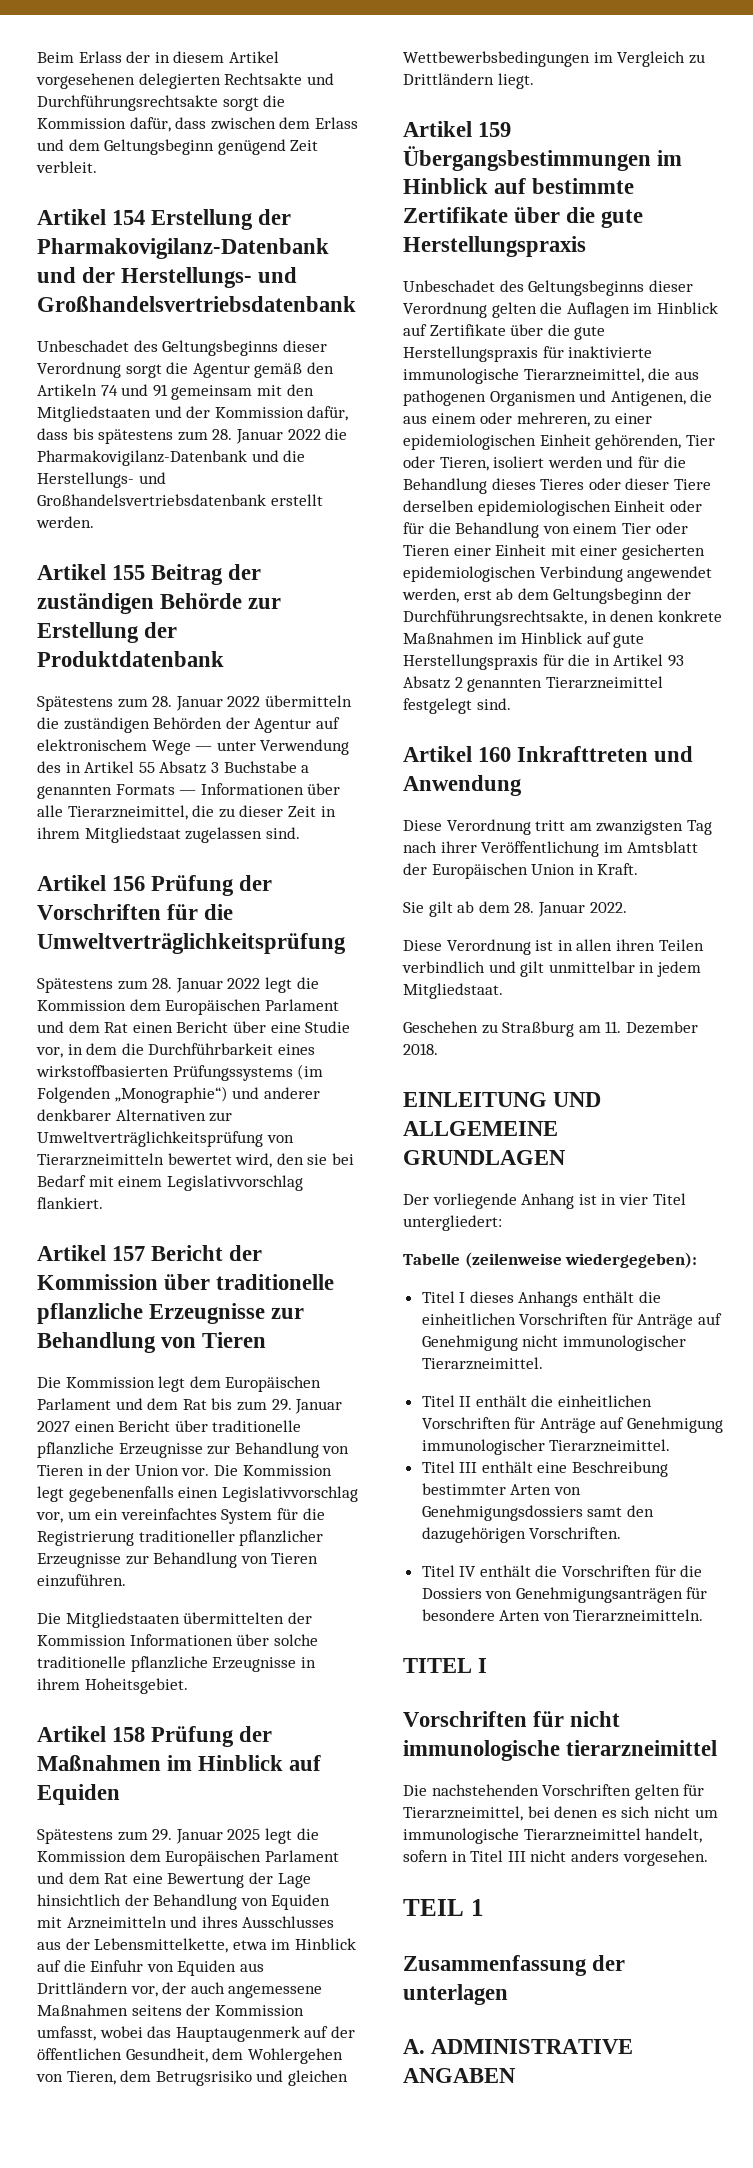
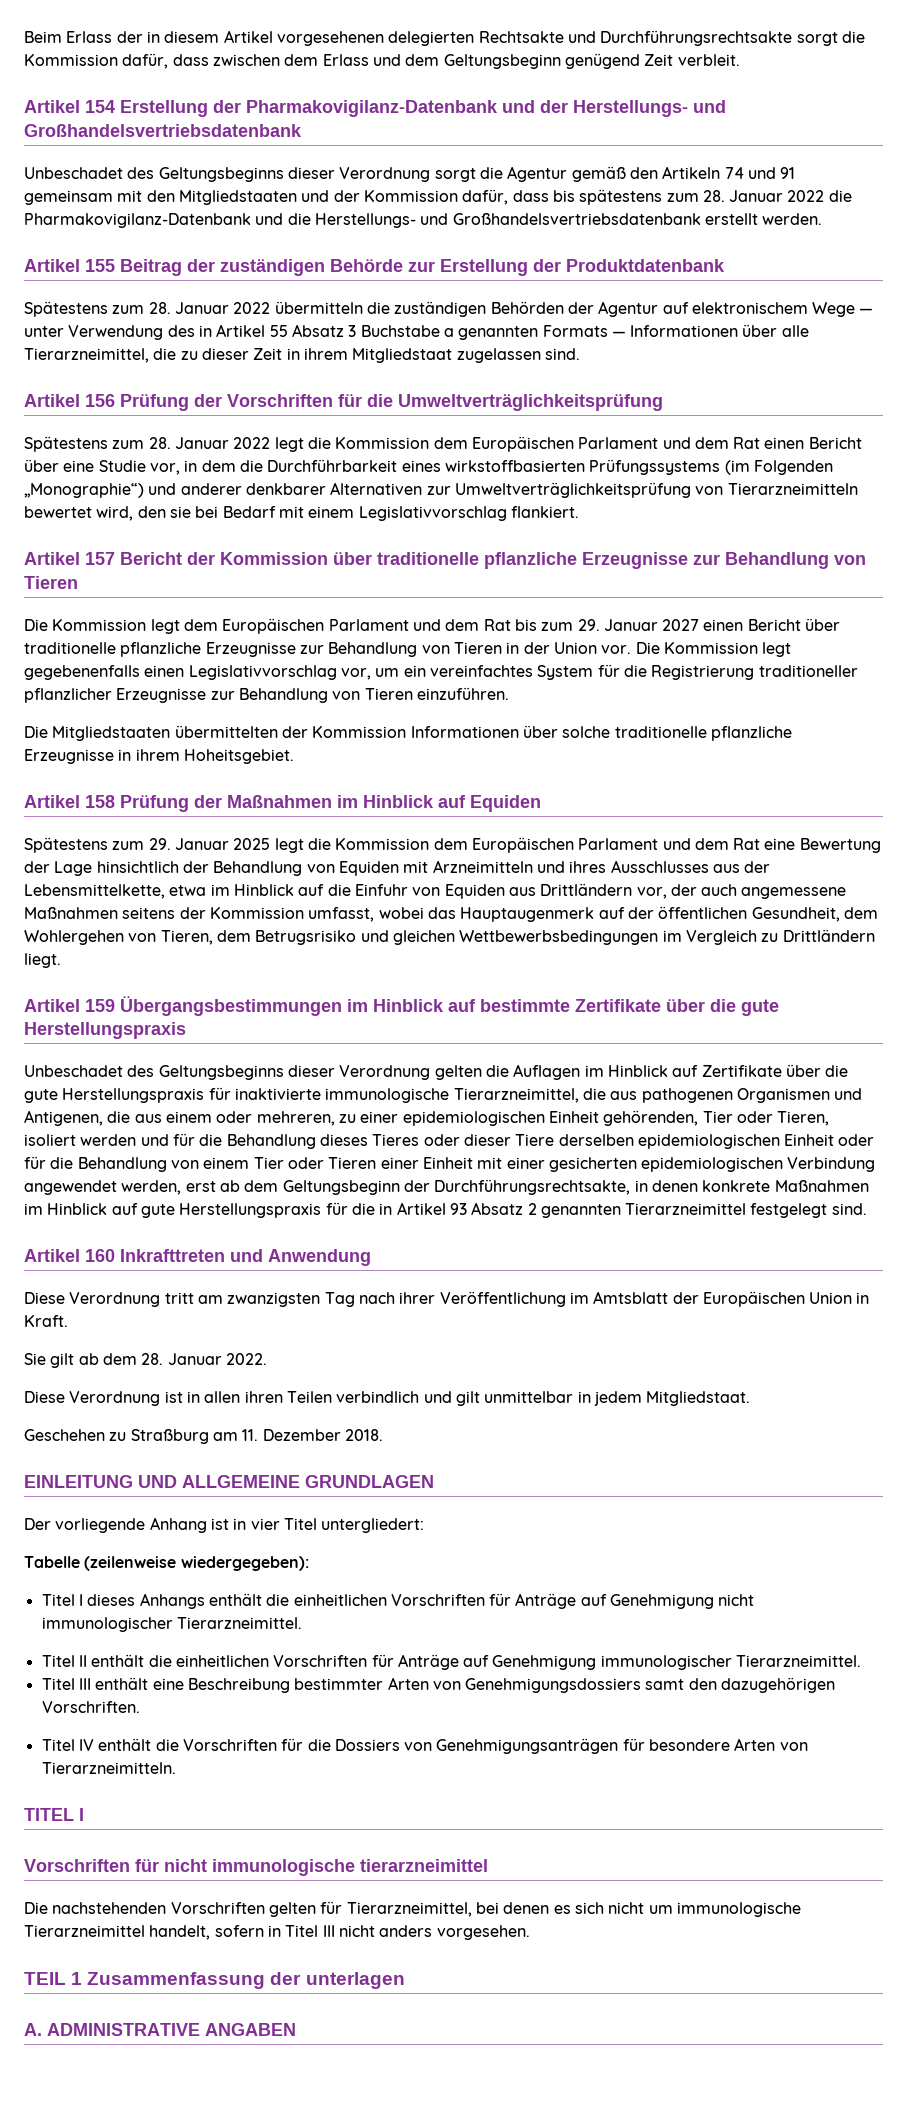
(484, 1907) // -> (83, 1978) none

